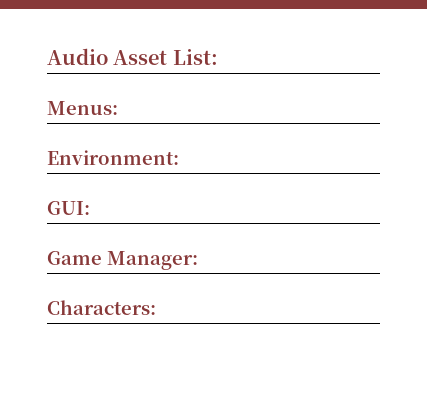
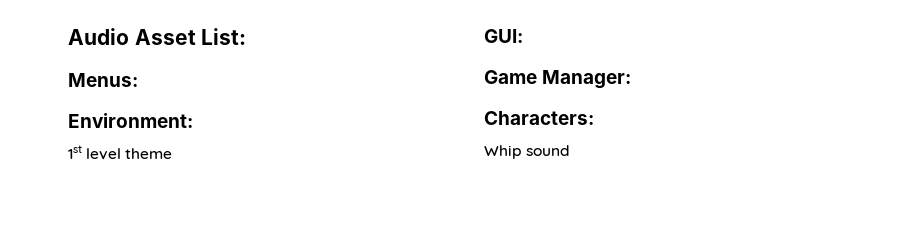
(179, 157) none -> [68,145,173,160] // 1st level theme
(156, 307) none -> [484,145,571,159] // Whip sound

